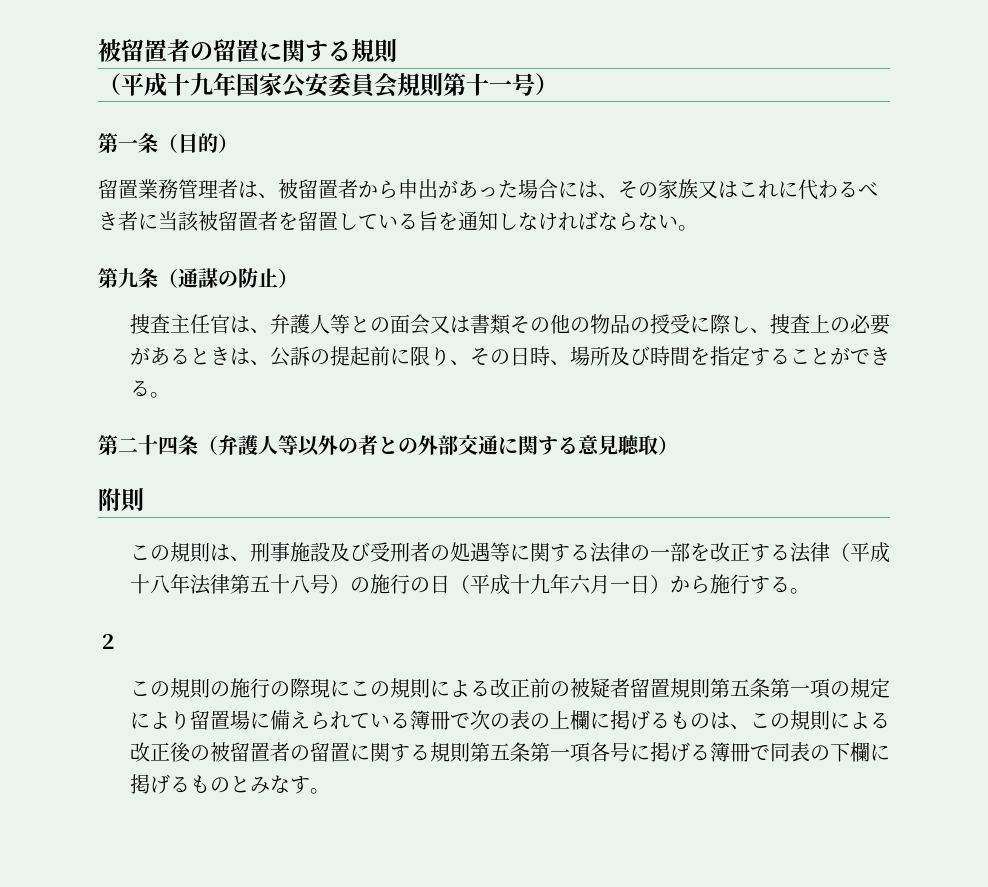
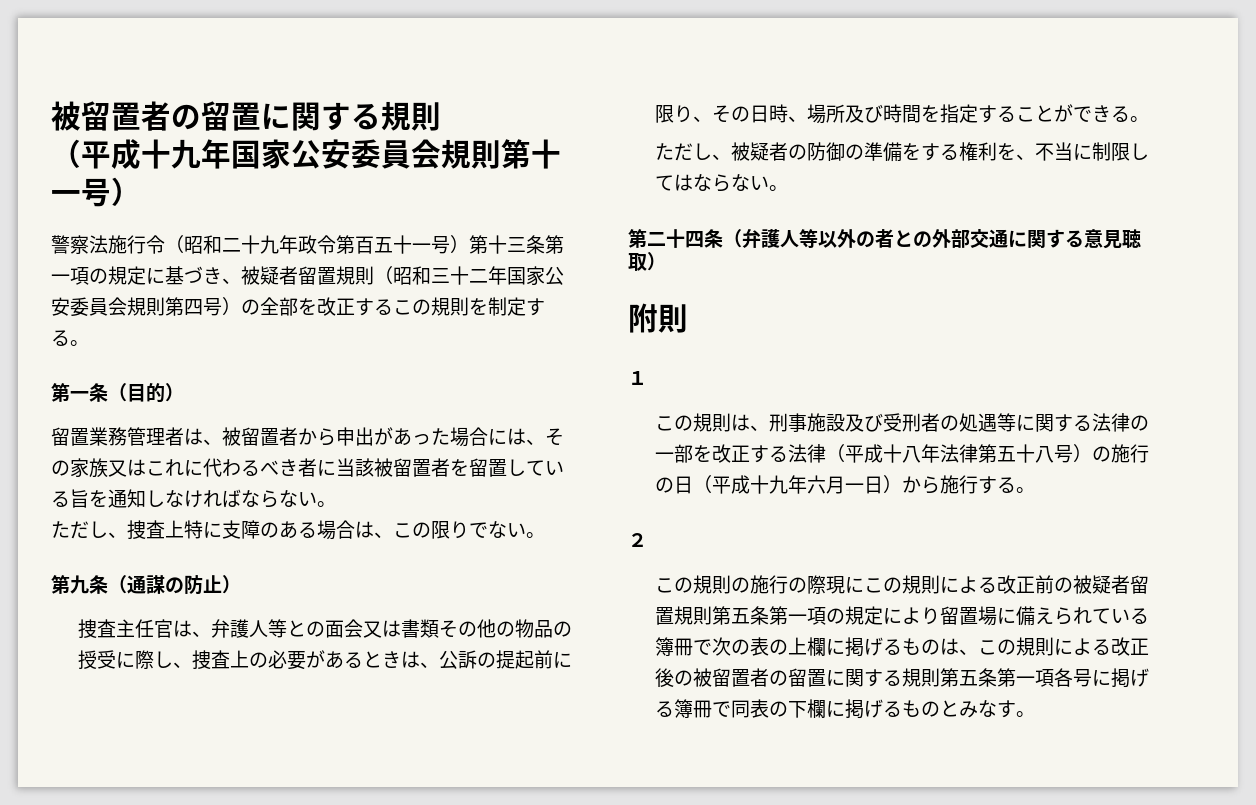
(558, 84) none -> [51,235,564,255] [51,266,564,286] [51,297,545,316] [51,330,89,346] // 警察法施行令（昭和二十九年政令第百五十一号）第十三条第一項の規定に基づき、被疑者留置規則（昭和三十二年国家公安委員会規則第四号）の全部を改正するこの規則を制定する。
(698, 228) none -> [51,520,545,540] // ただし、捜査上特に支障のある場合は、この限りでない。
(170, 395) none -> [655,142,1150,162] [655,174,789,192] // ただし、被疑者の防御の準備をする権利を、不当に制限してはならない。
(144, 500) none -> [628,371,647,385] // １

